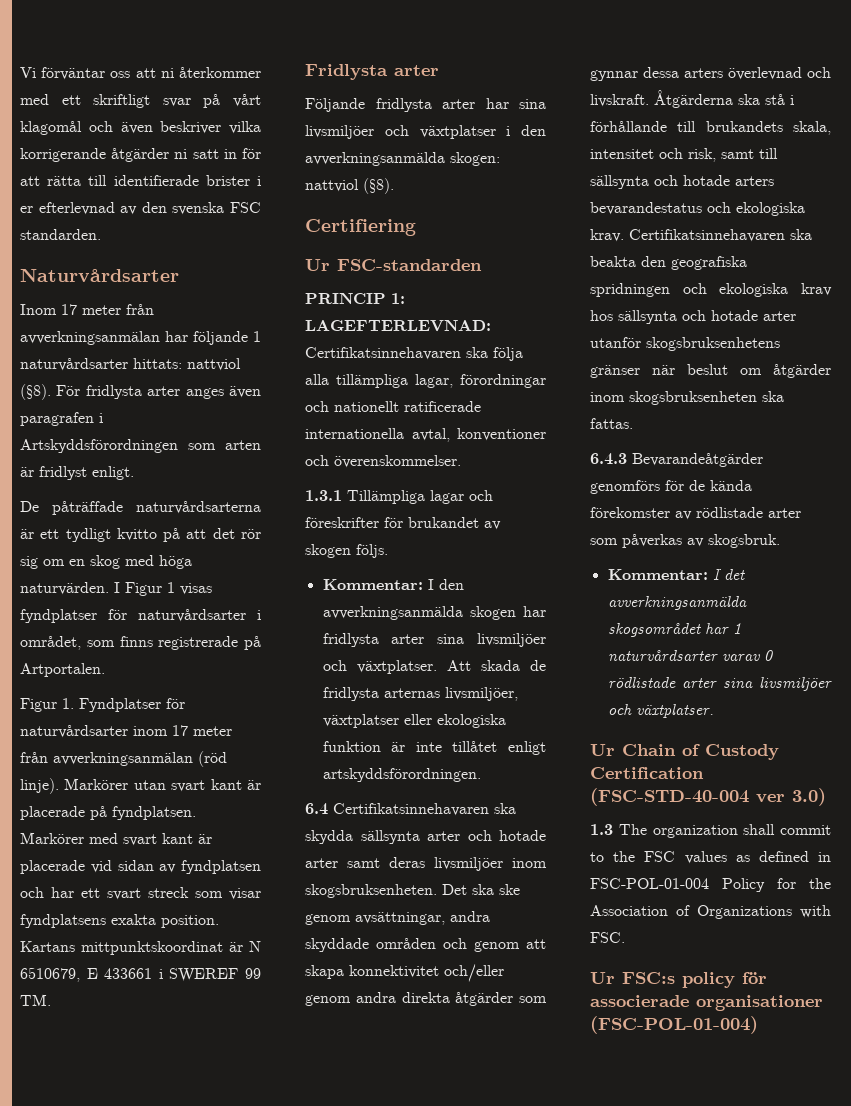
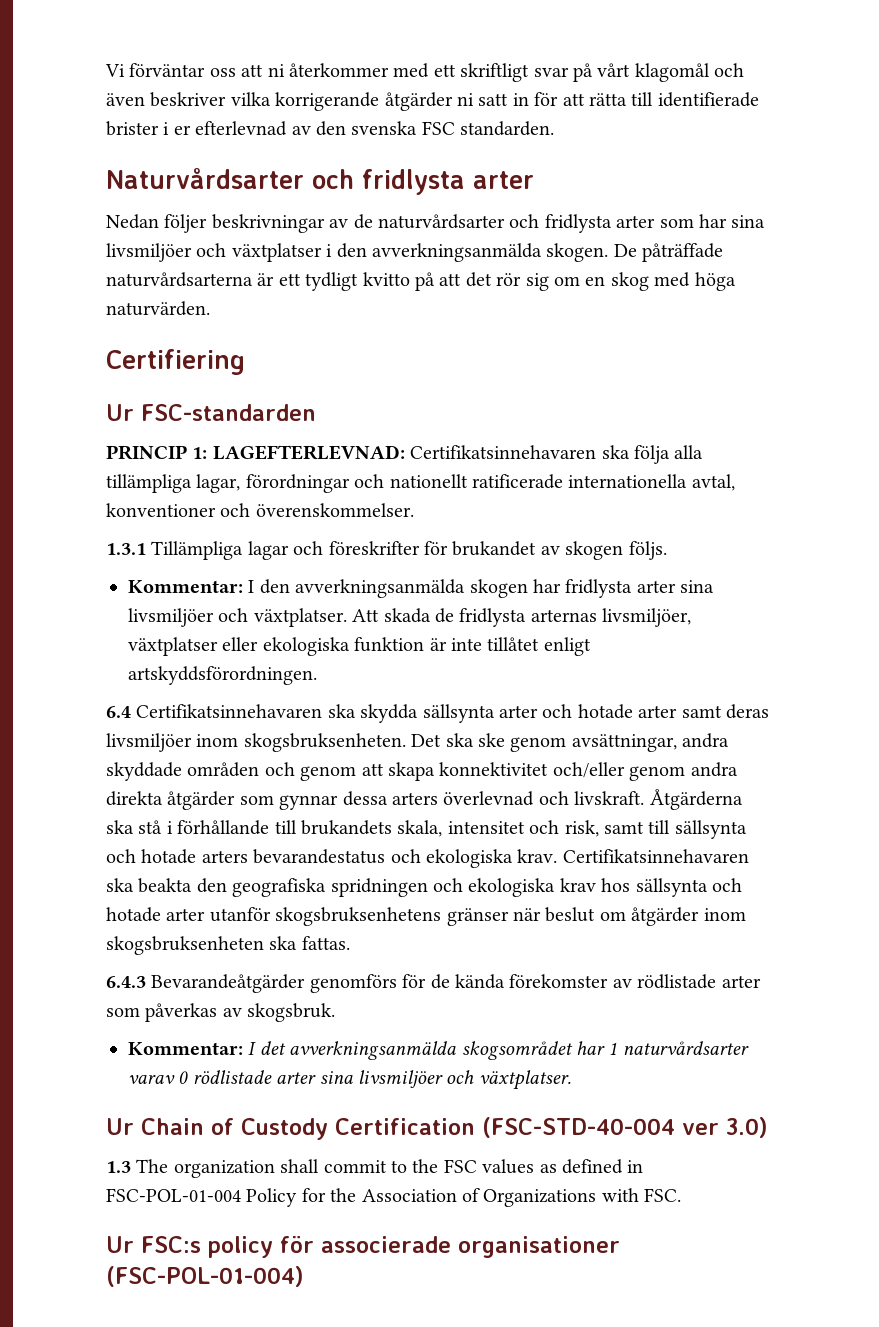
[20,304,154,315] [20,331,261,345] [20,358,241,371] [20,384,261,400] [20,412,103,426] [20,439,261,453] [20,466,134,480] // Inom 17 meter från avverkningsanmälan har följande 1 naturvårdsarter hittats: nattviol (§8). För fridlysta arter anges även paragrafen i Artskyddsförordningen som arten är fridlyst enligt. // -> [312,169,534,195] [106,214,766,233] [106,243,609,262] och fridlysta arter // Nedan följer beskrivningar av de naturvårdsarter och fridlysta arter som har sina livsmiljöer och växtplatser i den avverkningsanmälda skogen.
[114,582,212,596] [20,609,261,623] [20,636,261,650] [20,663,105,677] [20,698,185,712] [20,725,232,738] [20,751,227,767] [20,778,261,794] [20,806,196,820] [20,832,212,846] [20,860,261,874] [20,887,261,900] [20,914,219,928] [20,941,261,955] [20,967,261,982] [20,994,51,1006] [305,64,439,80] [305,98,546,112] [305,125,546,139] [305,152,500,166] [305,178,394,194] I Figur 1 visas fyndplatser för naturvårdsarter i området, som finns registrerade på Artportalen. // Figur 1. Fyndplatser för naturvårdsarter inom 17 meter från avverkningsanmälan (röd linje). Markörer utan svart kant är placerade på fyndplatsen. Markörer med svart kant är placerade vid sidan av fyndplatsen och har ett svart streck som visar fyndplatsens exakta position. Kartans mittpunktskoordinat är N 6510679, E 433661 i SWEREF 99 TM. // Fridlysta arter // Följande fridlysta arter har sina livsmiljöer och växtplatser i den avverkningsanmälda skogen: nattviol (§8). -> (210, 308) none

